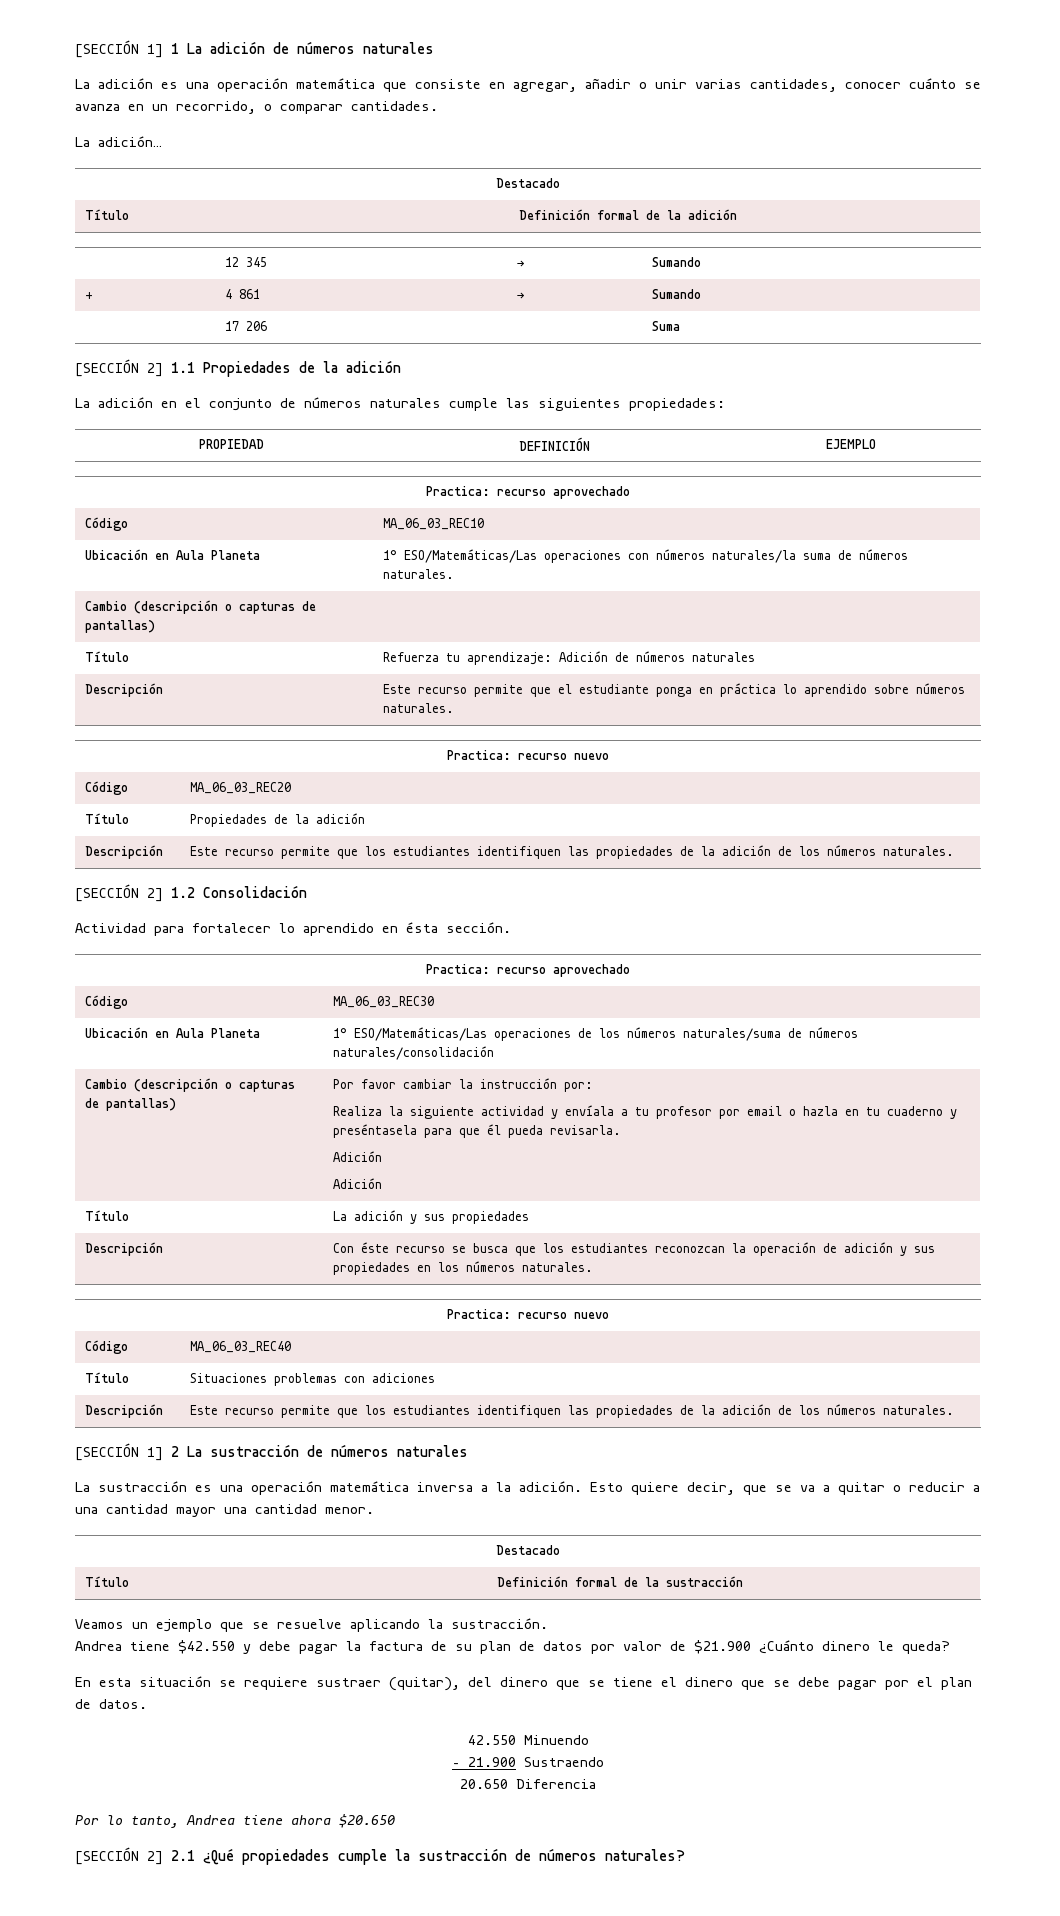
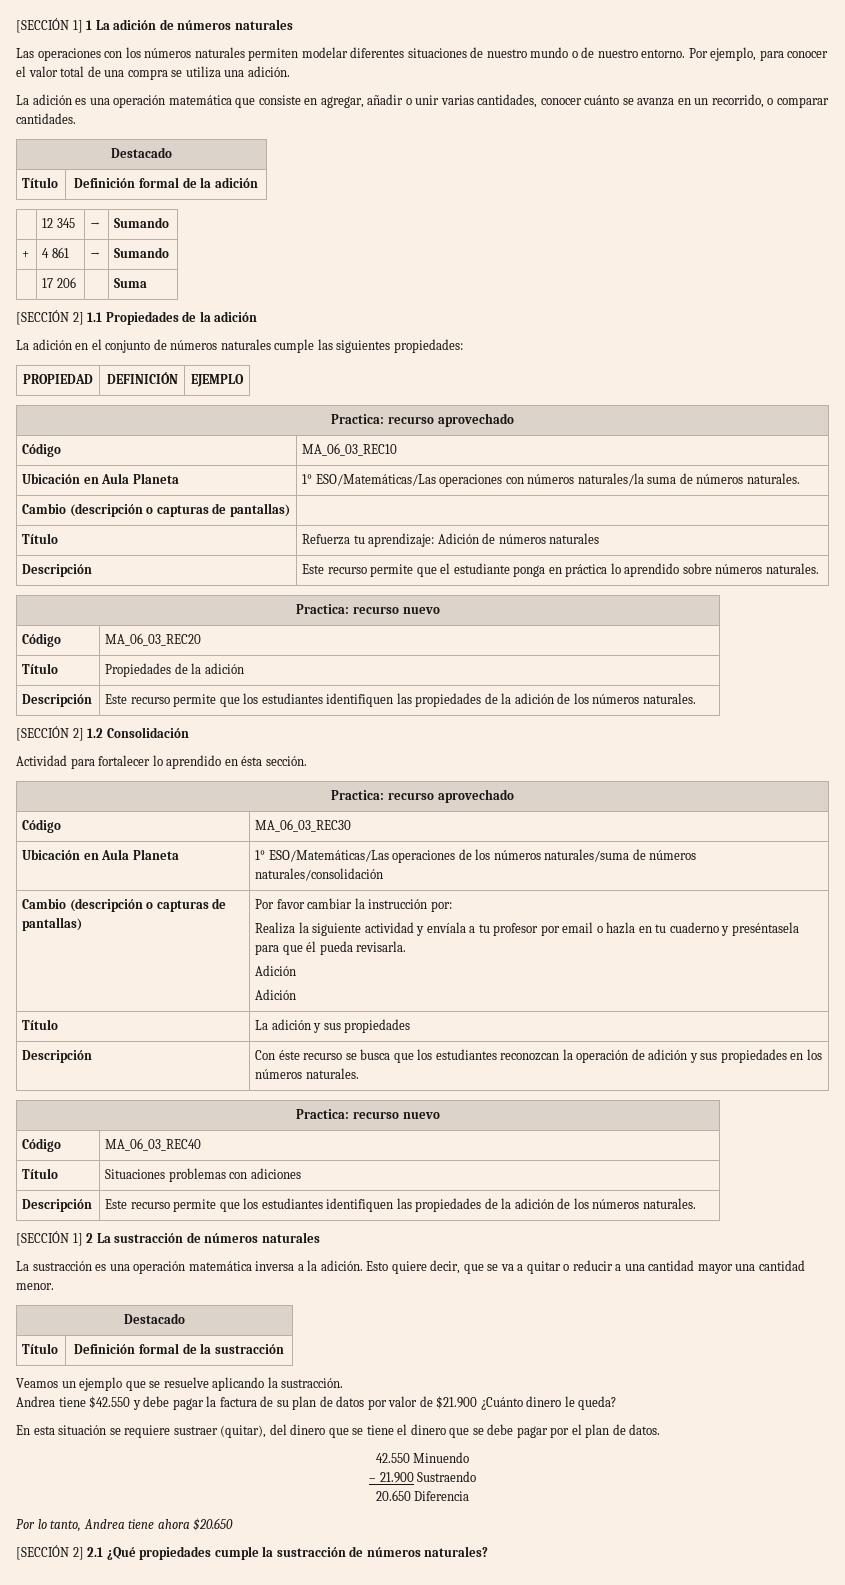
(434, 48) none -> [16,47,829,61] [16,66,290,80] // Las operaciones con los números naturales permiten modelar diferentes situaciones de nuestro mundo o de nuestro entorno. Por ejemplo, para conocer el valor total de una compra se utiliza una adición.
[75,136,162,147] // La adición… -> (76, 118) none

